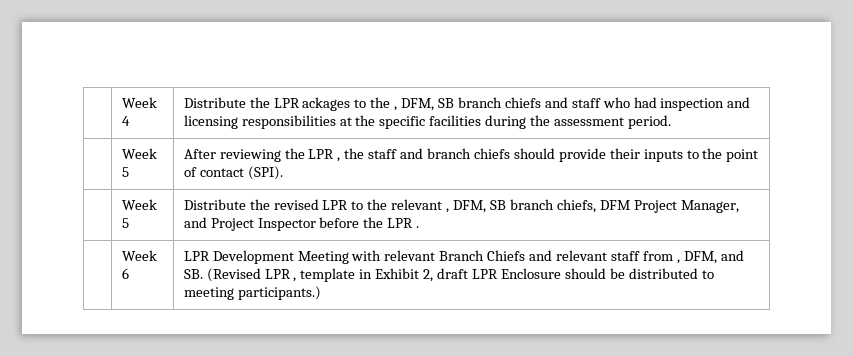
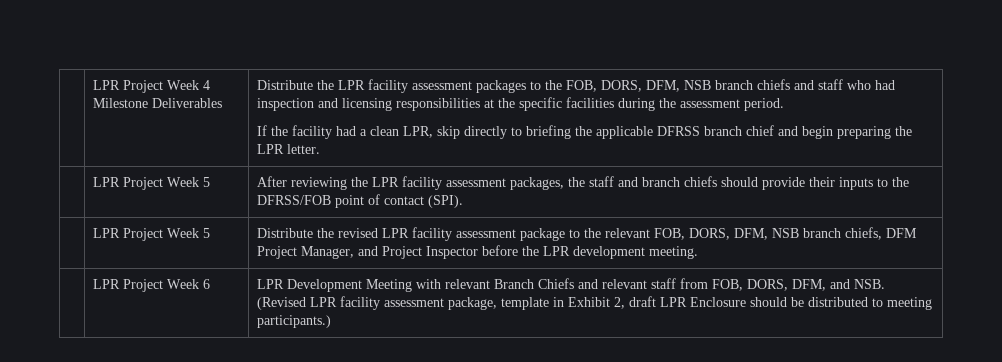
(121, 102) | -> [92,80,163,93] | LPR Project
(130, 121) none -> [92,98,222,108] Milestone Deliverables
[302,97,455,111] ackages to the , DFM, SB -> [367,79,711,93] facility assessment packages to the FOB, DORS, DFM, NSB
(671, 122) // | -> [256,125,912,139] [256,144,320,154] [92,177,163,190] // If the facility had a clean LPR, skip directly to briefing the applicable DFRSS branch chief and begin preparing the LPR letter. // | LPR Project
[337,157,341,162] , -> [401,176,564,190] facility assessment packages,
(723, 153) none -> [256,195,331,205] DFRSS/FOB
(283, 173) none -> [92,228,163,241] LPR Project
[351,199,506,213] to the relevant , DFM, SB -> [411,227,799,241] facility assessment package to the relevant FOB, DORS, DFM, NSB
[416,226,420,228] . // | -> [572,246,698,259] [92,279,163,292] development meeting. // | LPR Project
[676,259,680,264] , -> [711,279,788,291] FOB, DORS,
[183,269,203,279] SB. -> [853,279,885,289] NSB.
[293,277,297,282] , -> [339,296,497,310] facility assessment package,

